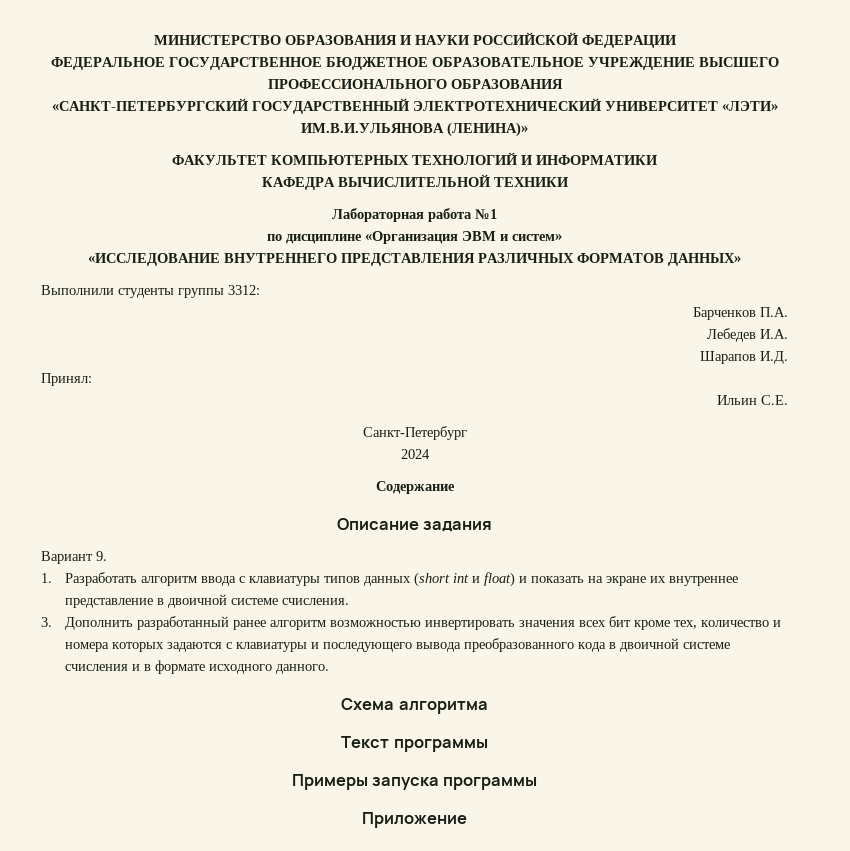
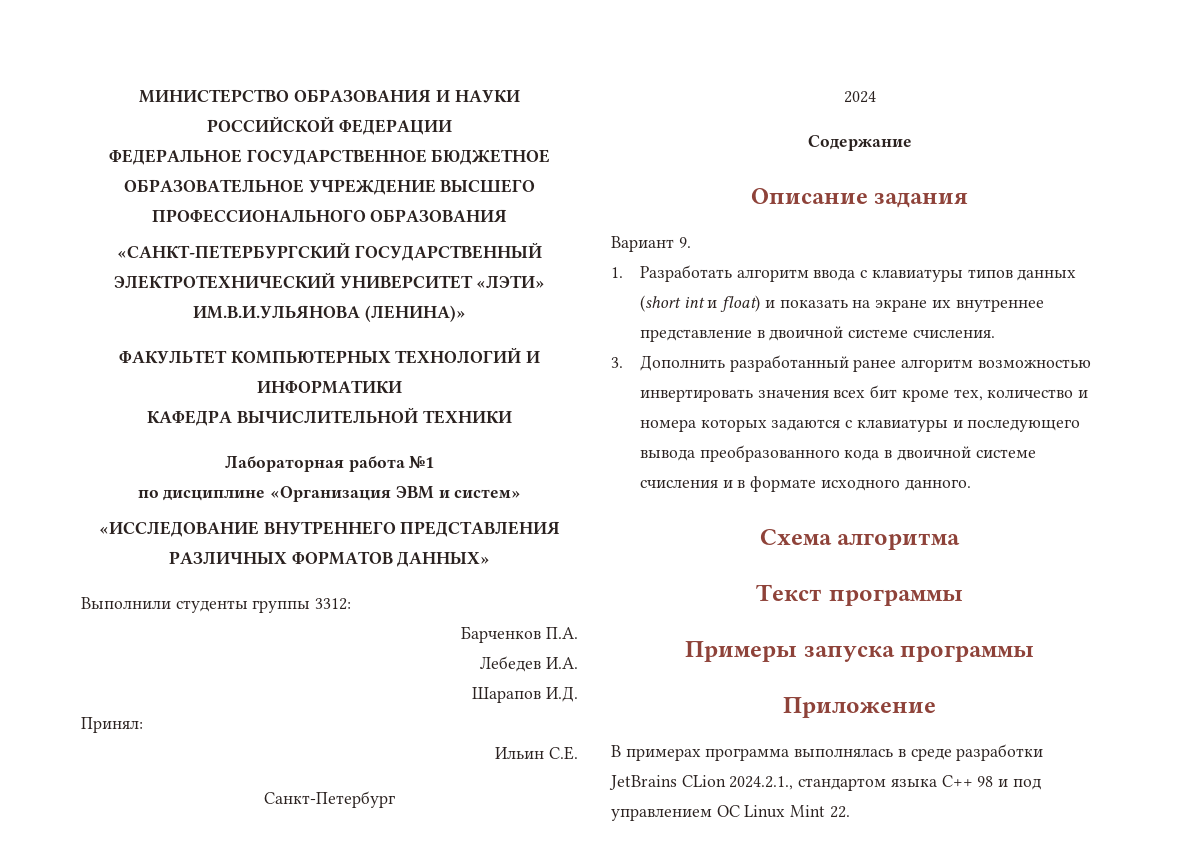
(467, 820) none -> [611,744,1044,761] [609,775,1041,791] [611,805,850,821] // В примерах программа выполнялась в среде разработки JetBrains CLion 2024.2.1., стандартом языка С++ 98 и под управлением ОС Linux Mint 22.

